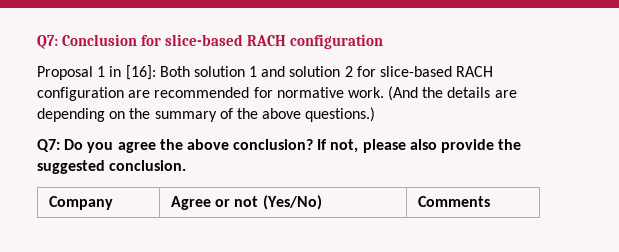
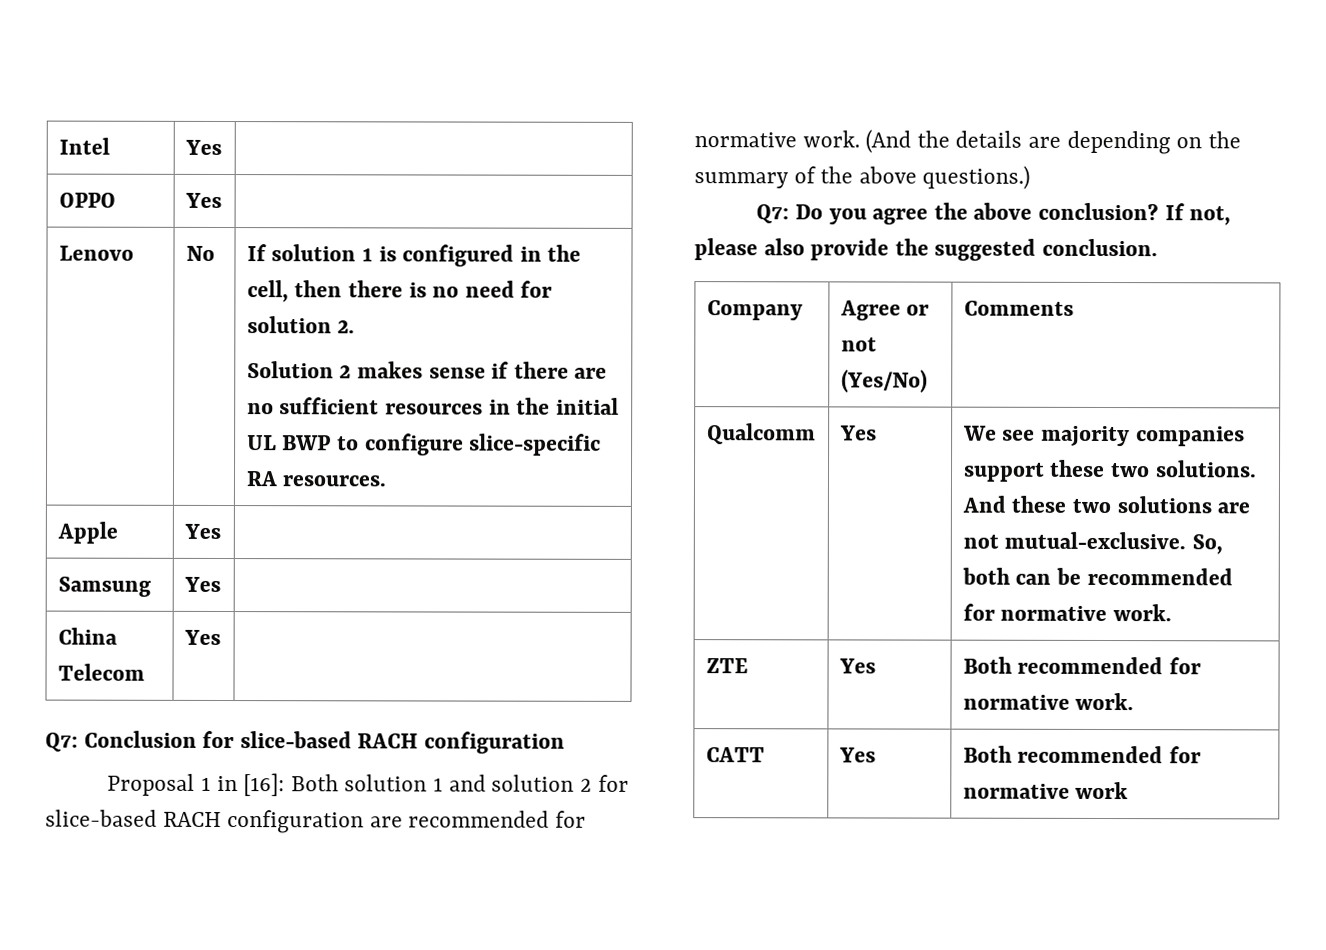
(37, 42) none -> [58,137,110,155] [184,139,222,155] [58,192,116,208] [184,192,222,208] [58,245,134,261] [185,245,215,261] [246,244,582,267] [246,280,553,303] [246,316,356,334] [246,361,608,379] [246,397,619,415] [246,433,602,456] [245,471,387,487] [56,521,118,544] [183,523,221,539] [57,576,151,597] [183,576,221,592] [57,627,118,645] [57,663,145,681] [183,629,221,645] Intel | Yes | // OPPO | Yes | // Lenovo | No | If solution 1 is configured in the cell, then there is no need for solution 2. // Solution 2 makes sense if there are no sufficient resources in the initial UL BWP to configure slice-specific RA resources. // Apple | Yes | // Samsung | Yes | // China Telecom | Yes | //
(491, 201) none -> [706,423,816,445] [839,425,877,441] [962,425,1245,447] [962,459,1257,482] [961,495,1251,514] [962,531,1223,555] [961,567,1233,586] [962,603,1172,622] [705,658,748,674] [838,658,876,674] [962,656,1201,675] [962,692,1135,711] [705,747,765,763] [838,747,876,763] [962,745,1201,764] [962,781,1129,800] // Qualcomm | Yes | We see majority companies support these two solutions. And these two solutions are not mutual-exclusive. So, both can be recommended for normative work. // ZTE | Yes | Both recommended for normative work. // CATT | Yes | Both recommended for normative work

